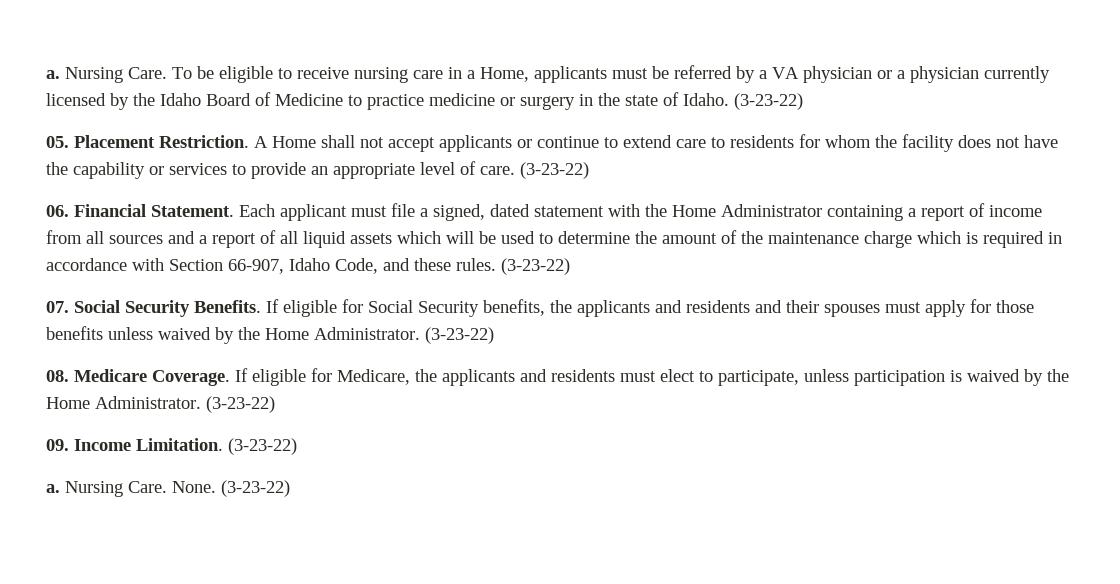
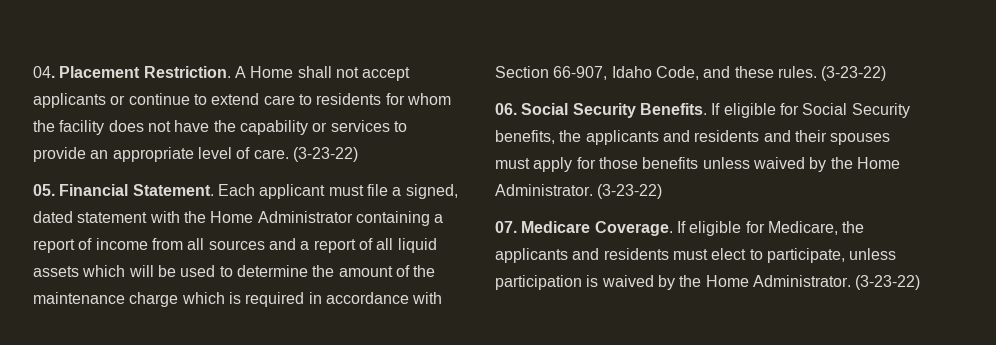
[46,65,1050,83] [46,92,803,110] [46,136,69,148] a. Nursing Care. To be eligible to receive nursing care in a Home, applicants must be referred by a VA physician or a physician currently licensed by the Idaho Board of Medicine to practice medicine or surgery in the state of Idaho. (3-23-22) // 05. -> [33,66,55,78] 04.
[46,205,69,217] 06. -> [33,184,55,196] 05.
[46,301,69,313] 07. -> [495,103,517,115] 06.
[46,370,69,382] 08. -> [495,221,517,233] 07.
[46,438,297,455] [46,480,290,497] // 09. Income Limitation. (3-23-22) // a. Nursing Care. None. (3-23-22) -> (921, 282) none

